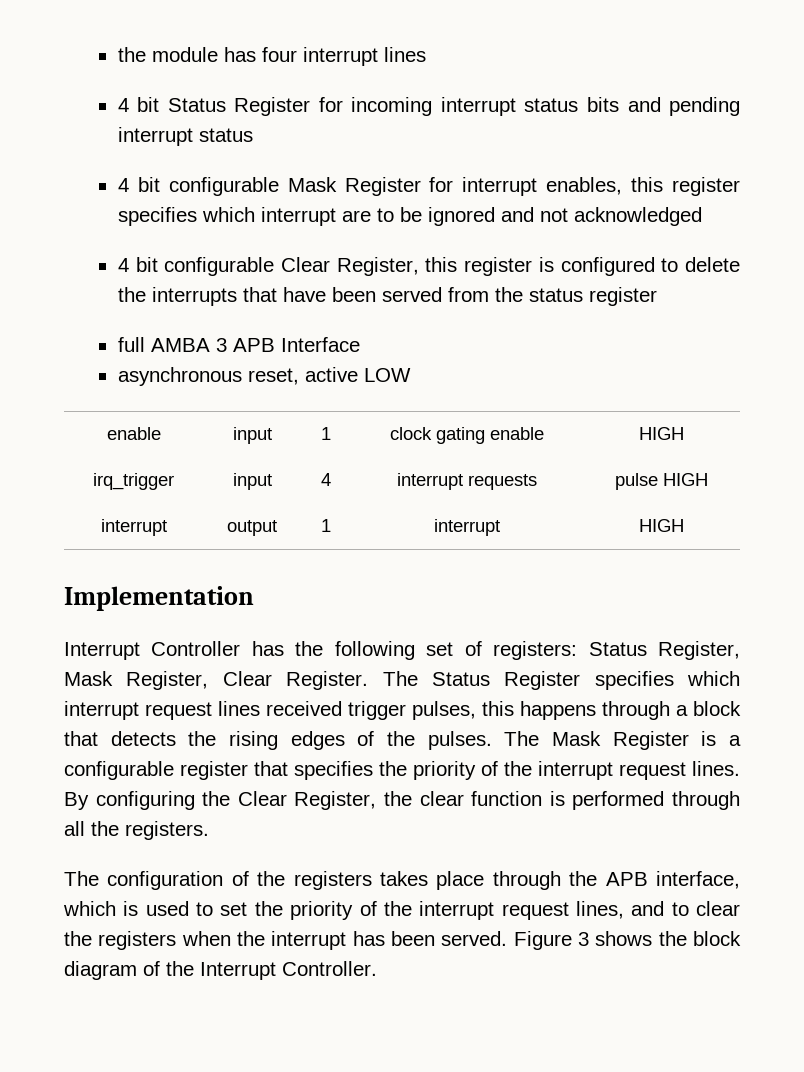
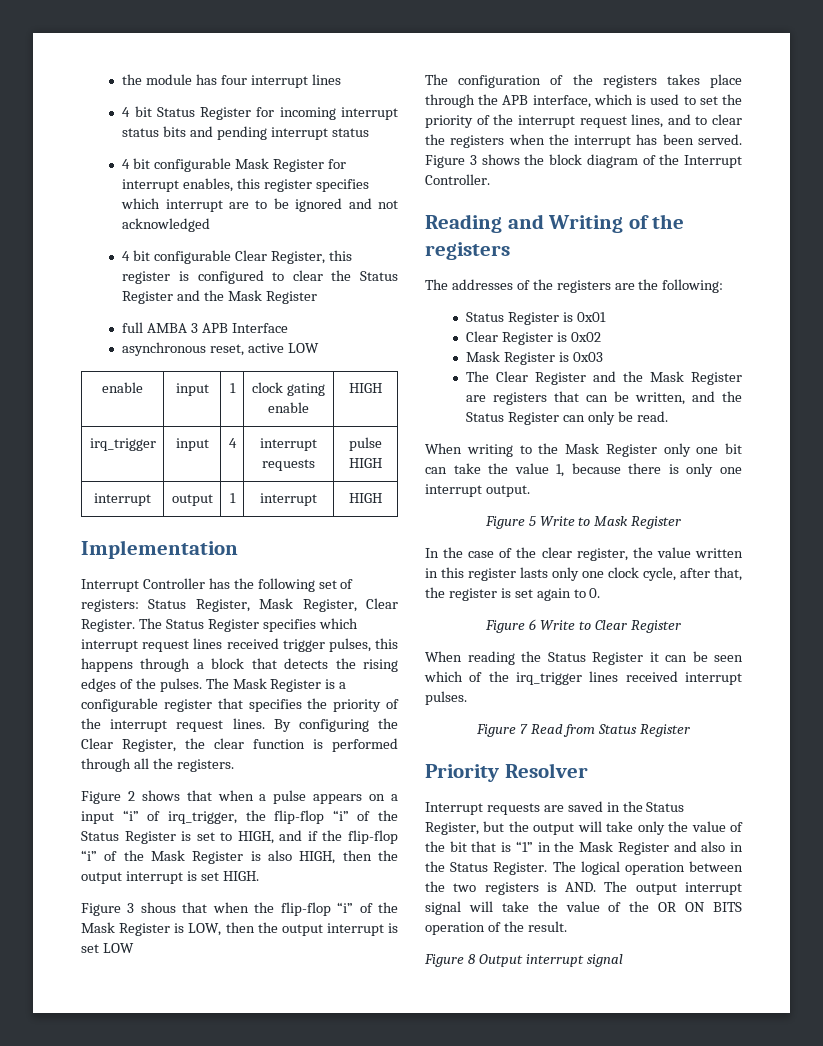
[685,257,740,272] [117,287,657,306] delete the interrupts that have been served from the status register -> [292,270,398,281] [122,290,317,304] clear the Status Register and the Mask Register
(209, 830) none -> [81,790,398,804] [81,810,398,824] [81,830,398,844] [81,850,398,864] [81,871,259,884] [81,902,399,916] [81,922,398,936] [81,943,134,953] // Figure 2 shows that when a pulse appears on a input “i” of irq_trigger, the flip-flop “i” of the Status Register is set to HIGH, and if the flip-flop “i” of the Mask Register is also HIGH, then the output interrupt is set HIGH. // Figure 3 shous that when the flip-flop “i” of the Mask Register is LOW, then the output interrupt is set LOW
(377, 968) none -> [425,214,685,233] [425,242,510,260] [425,279,724,293] [466,312,607,325] [466,331,602,345] [466,351,604,365] [466,371,742,385] [466,391,742,405] [466,411,668,425] [425,443,742,457] [425,463,742,477] [425,484,530,497] [484,516,682,529] [425,547,743,561] [425,567,742,581] [425,587,601,601] [485,619,681,633] [425,651,743,665] [424,671,742,685] [425,691,467,705] [475,724,691,737] [425,763,588,782] [425,801,685,815] [425,821,743,835] [425,841,743,855] [425,861,743,875] [425,881,742,895] [425,901,742,915] [425,921,567,935] [424,954,623,967] // Reading and Writing of the registers // The addresses of the registers are the following: // Status Register is 0x01 // Clear Register is 0x02 // Mask Register is 0x03 // The Clear Register and the Mask Register are registers that can be written, and the Status Register can only be read. // When writing to the Mask Register only one bit can take the value 1, because there is only one interrupt output. // Figure 5 Write to Mask Register // In the case of the clear register, the value written in this register lasts only one clock cycle, after that, the register is set again to 0. // Figure 6 Write to Clear Register // When reading the Status Register it can be seen which of the irq_trigger lines received interrupt pulses. // Figure 7 Read from Status Register // Priority Resolver // Interrupt requests are saved in the Status Register, but the output will take only the value of the bit that is “1” in the Mask Register and also in the Status Register. The logical operation between the two registers is AND. The output interrupt signal will take the value of the OR ON BITS operation of the result. // Figure 8 Output interrupt signal

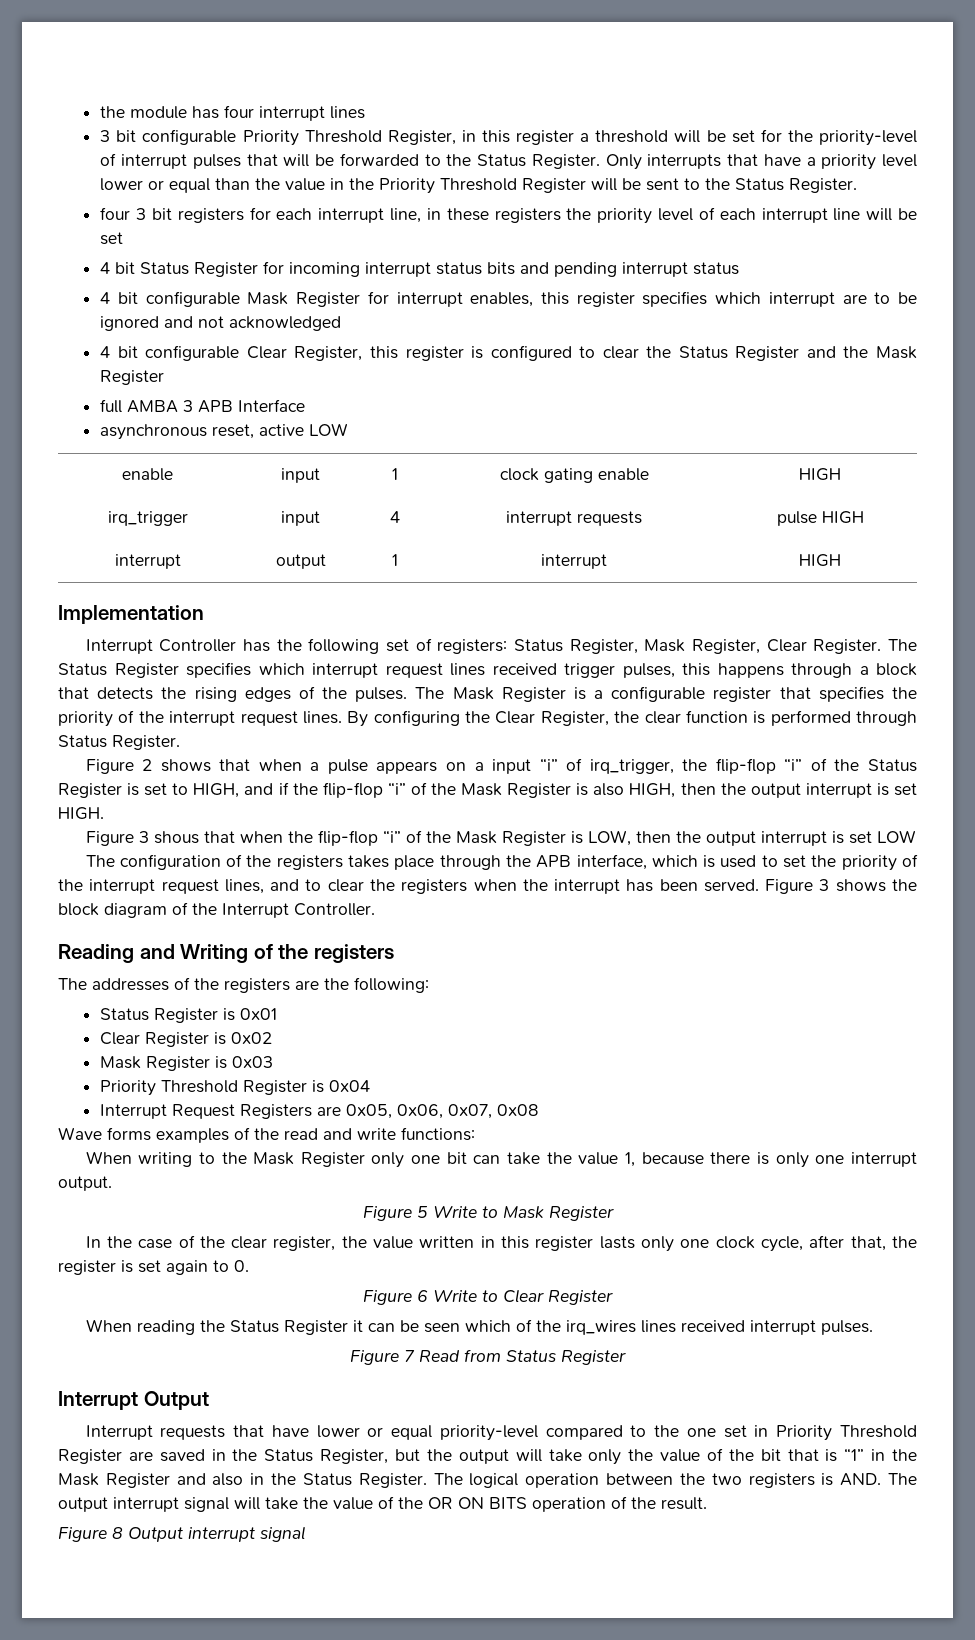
(341, 79) none -> [100,129,917,146] [100,153,917,170] [100,178,858,194] [100,207,917,224] [100,232,124,245] // 3 bit configurable Priority Threshold Register, in this register a threshold will be set for the priority-level of interrupt pulses that will be forwarded to the Status Register. Only interrupts that have a priority level lower or equal than the value in the Priority Threshold Register will be sent to the Status Register. // four 3 bit registers for each interrupt line, in these registers the priority level of each interrupt line will be set
[133,758,234,772] all the registers. -> [58,735,180,750] Status Register.
[466,371,742,385] [466,391,742,405] [466,411,668,425] The Clear Register and the Mask Register are registers that can be written, and the Status Register can only be read. -> [100,1080,371,1096] [100,1104,540,1119] [58,1127,475,1143] Priority Threshold Register is 0x04 // Interrupt Request Registers are 0x05, 0x06, 0x07, 0x08 // Wave forms examples of the read and write functions:
[516,672,582,685] irq_trigger -> [565,1320,636,1335] irq_wires
[425,763,588,782] Priority Resolver -> [58,1391,209,1410] Interrupt Output
(540, 809) none -> [233,1425,918,1441] [58,1449,122,1464] that have lower or equal priority-level compared to the one set in Priority Threshold Register

